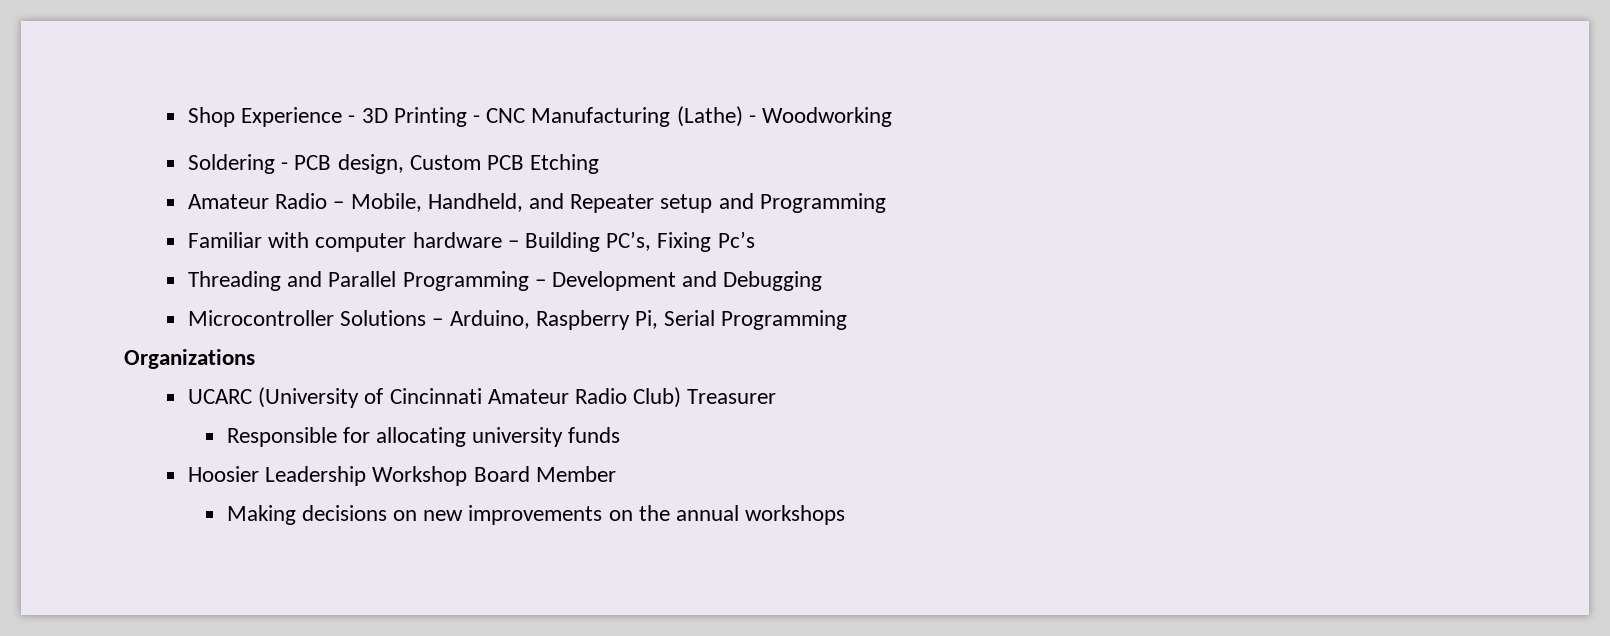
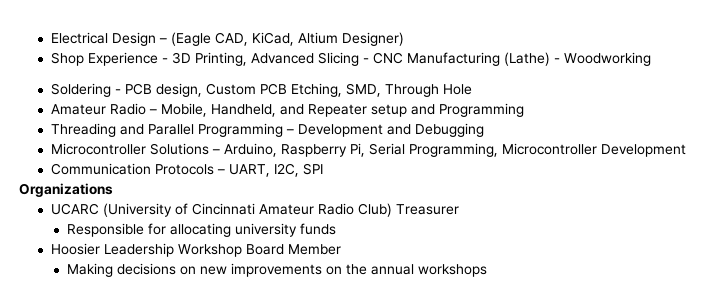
(187, 117) none -> [50,32,404,46] Electrical Design – (Eagle CAD, KiCad, Altium Designer) //
[393,107,467,127] Printing -> [194,52,359,66] Printing, Advanced Slicing
[530,154,600,174] Etching -> [290,83,472,97] Etching, SMD, Through Hole
[187,231,755,252] // Familiar with computer hardware – Building PC’s, Fixing Pc’s -> (524, 110) none
[721,310,848,330] Programming -> [408,143,686,157] [50,163,323,177] Programming, Microcontroller Development // Communication Protocols – UART, I2C, SPI

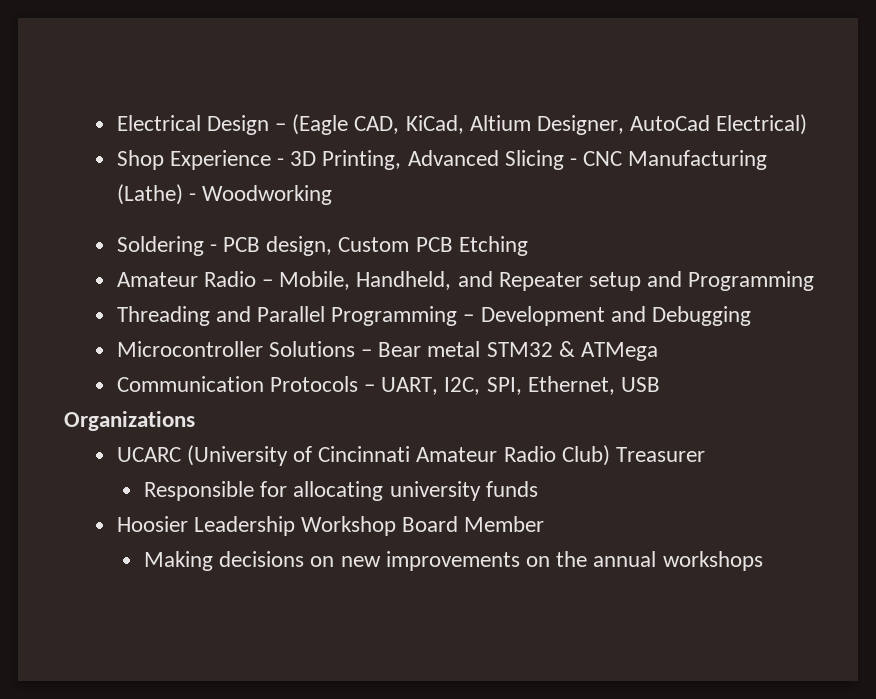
[341,32,404,46] Designer) -> [537,114,808,135] Designer, AutoCad Electrical)
[290,83,472,97] Etching, SMD, Through Hole -> [458,236,528,256] Etching
[223,143,686,157] Arduino, Raspberry Pi, Serial Programming, Microcontroller Development -> [378,341,659,361] Bear metal STM32 & ATMega
[302,163,323,175] SPI -> [486,376,661,395] SPI, Ethernet, USB

